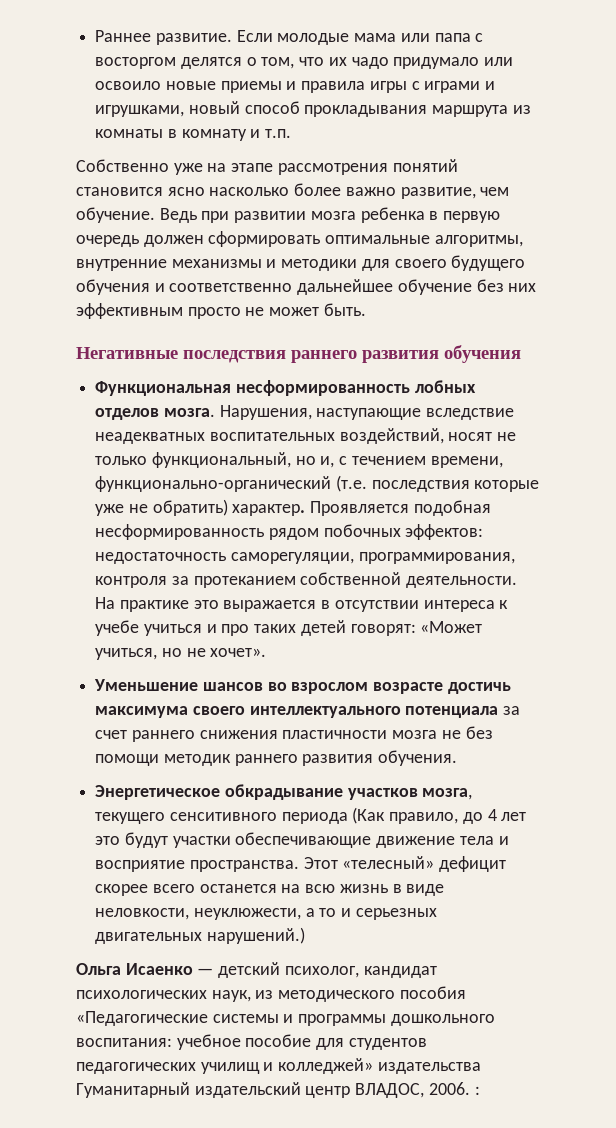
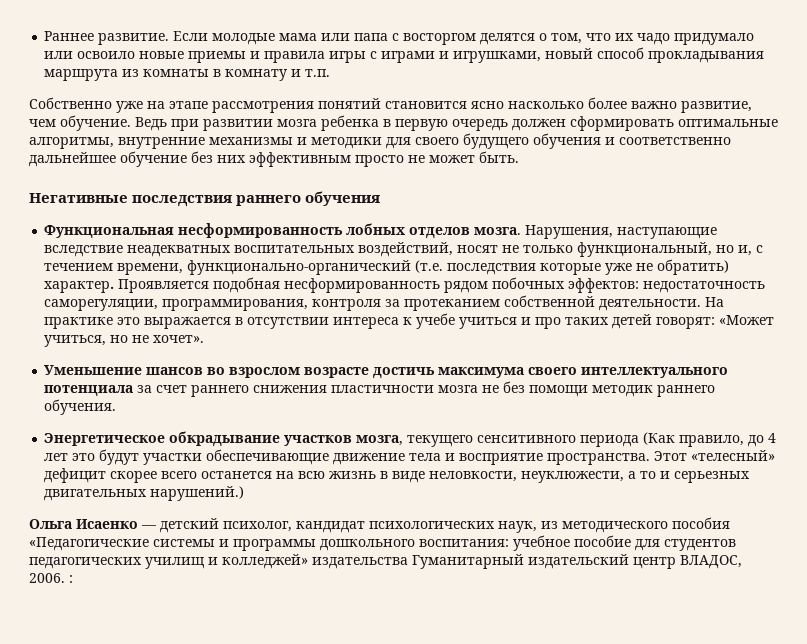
[362,350,439,363] развития -> (302, 200) none
[302,754,374,766] развития -> (716, 391) none

